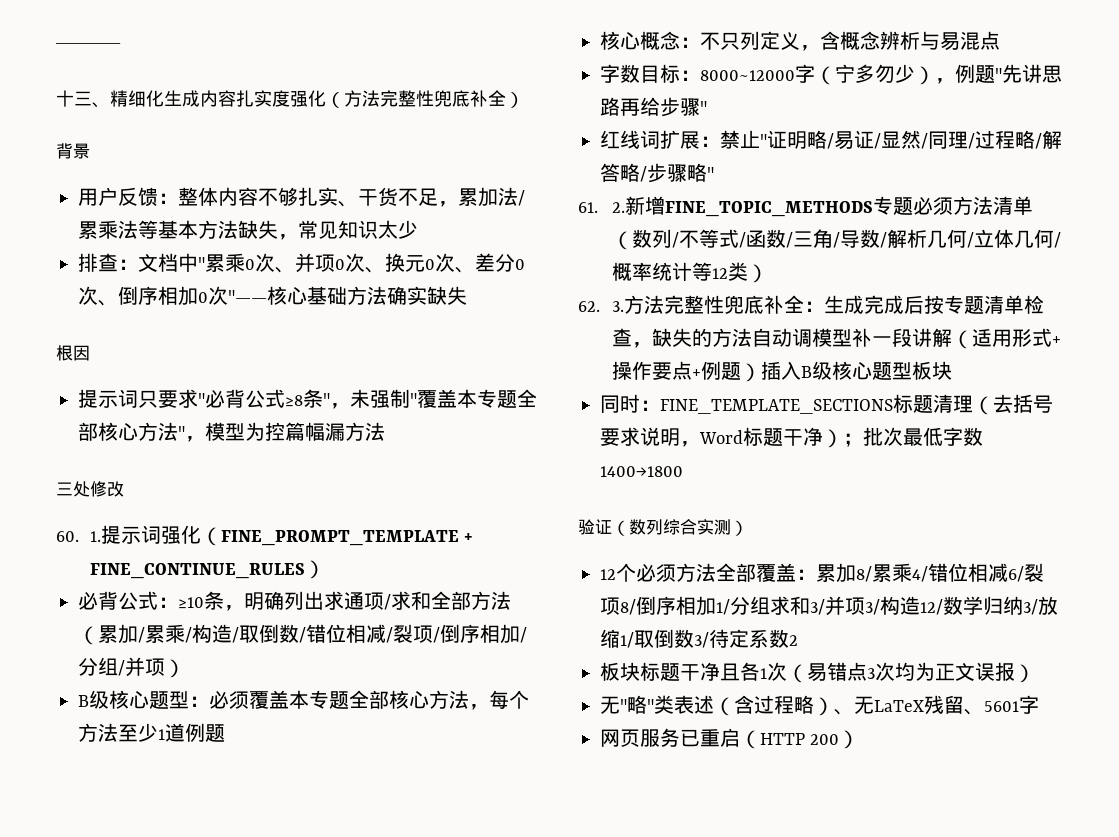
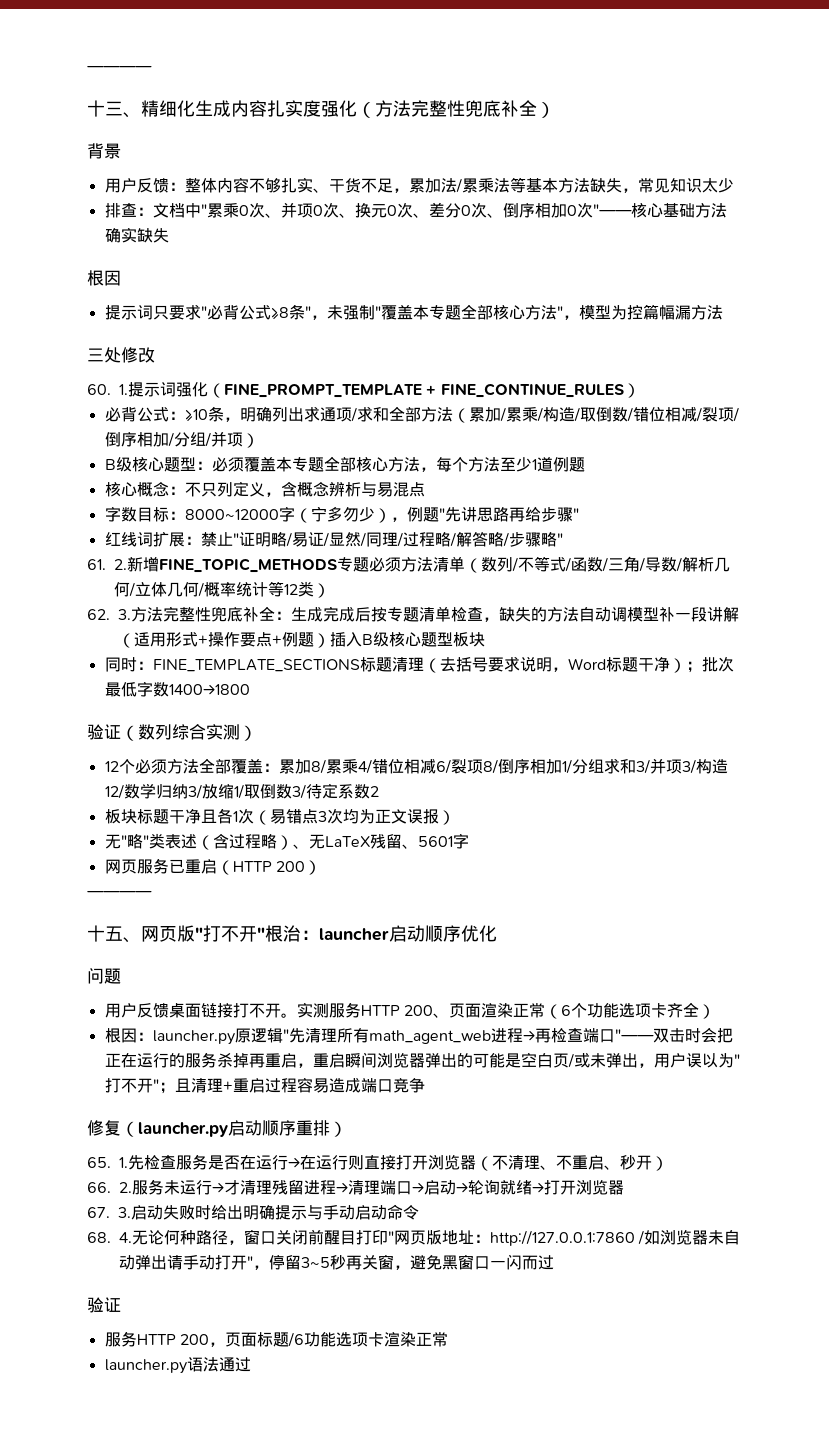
(860, 739) none -> [87,891,152,897] [87,925,497,943] [87,968,121,984] [104,1002,715,1019] [104,1027,733,1045] [104,1052,740,1068] [104,1077,425,1094] [87,1120,347,1137] [87,1154,668,1171] [87,1179,624,1195] [87,1204,419,1220] [87,1229,741,1246] [119,1254,554,1270] [87,1297,121,1313] [104,1331,448,1347] [104,1357,251,1374] // ―――― // 十五、网页版"打不开"根治：launcher启动顺序优化 // 问题 // 用户反馈桌面链接打不开。实测服务HTTP 200、页面渲染正常（6个功能选项卡齐全） // 根因：launcher.py原逻辑"先清理所有math_agent_web进程→再检查端口"——双击时会把正在运行的服务杀掉再重启，重启瞬间浏览器弹出的可能是空白页/或未弹出，用户误以为"打不开"；且清理+重启过程容易造成端口竞争 // 修复（launcher.py启动顺序重排） // 65. 1.先检查服务是否在运行→在运行则直接打开浏览器（不清理、不重启、秒开） // 66. 2.服务未运行→才清理残留进程→清理端口→启动→轮询就绪→打开浏览器 // 67. 3.启动失败时给出明确提示与手动启动命令 // 68. 4.无论何种路径，窗口关闭前醒目打印"网页版地址：http://127.0.0.1:7860 /如浏览器未自动弹出请手动打开"，停留3~5秒再关窗，避免黑窗口一闪而过 // 验证 // 服务HTTP 200，页面标题/6功能选项卡渲染正常 // launcher.py语法通过

